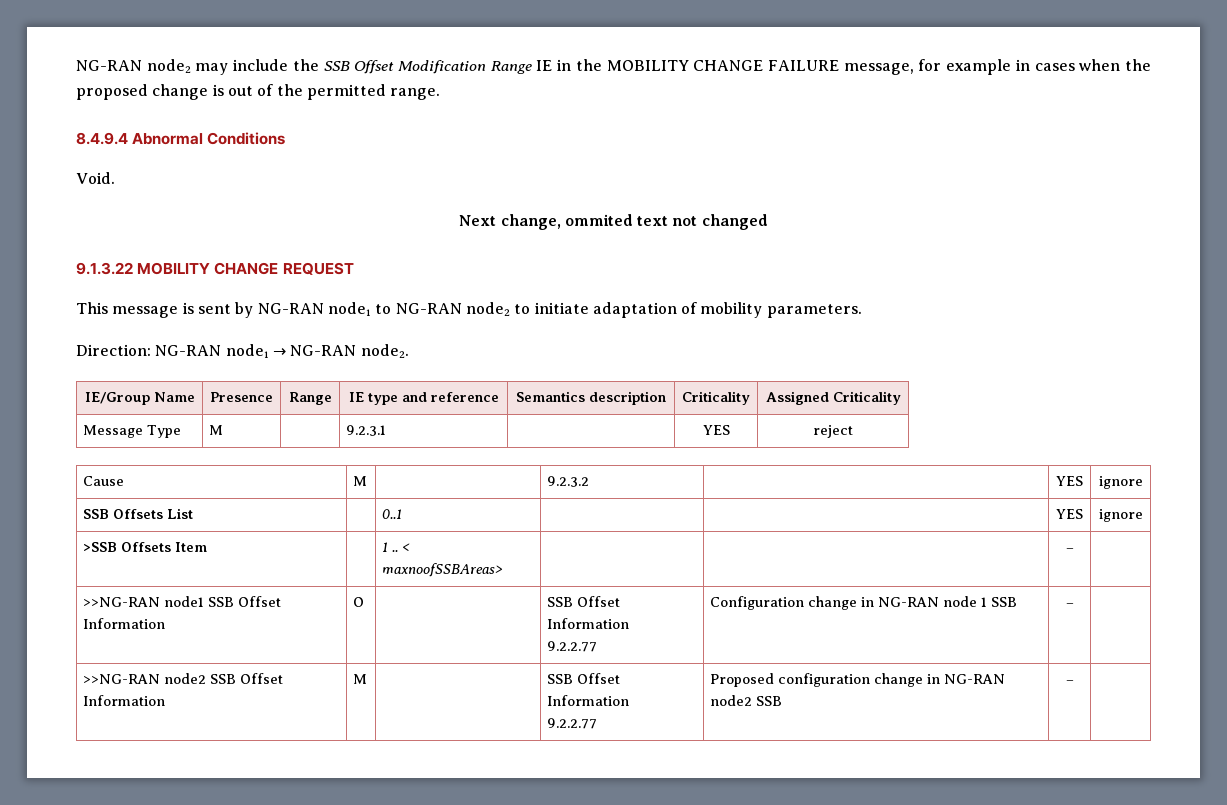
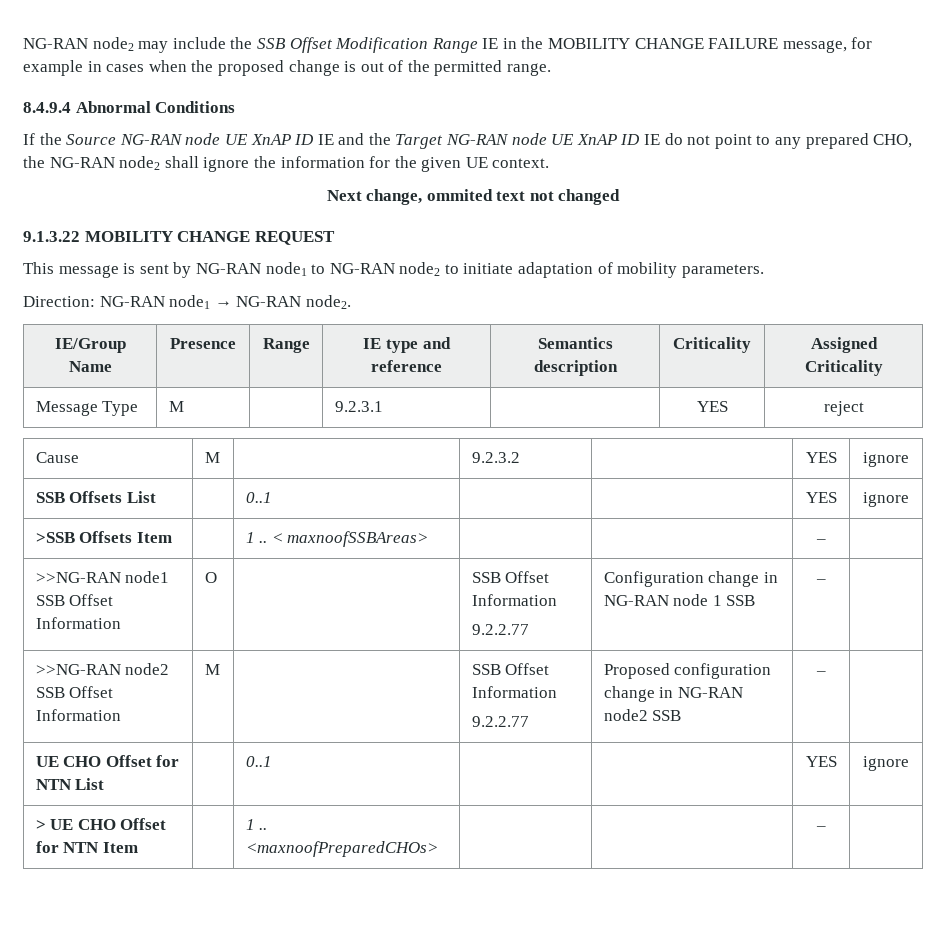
[76,172,115,184] Void. -> [23,133,913,149] [23,156,550,172] If the Source NG-RAN node UE XnAP ID IE and the Target NG-RAN node UE XnAP ID IE do not point to any prepared CHO, the NG-RAN node2 shall ignore the information for the given UE context.
(1074, 682) none -> [35,755,180,767] [35,778,105,790] [245,756,272,767] [805,756,837,767] [863,756,909,771] [35,818,167,830] [35,841,138,853] [245,819,268,830] [245,841,438,857] [815,826,826,830] // UE CHO Offset for NTN List | | 0..1 | | | YES | ignore // > UE CHO Offset for NTN Item | | 1 .. <maxnoofPreparedCHOs> | | | – |

